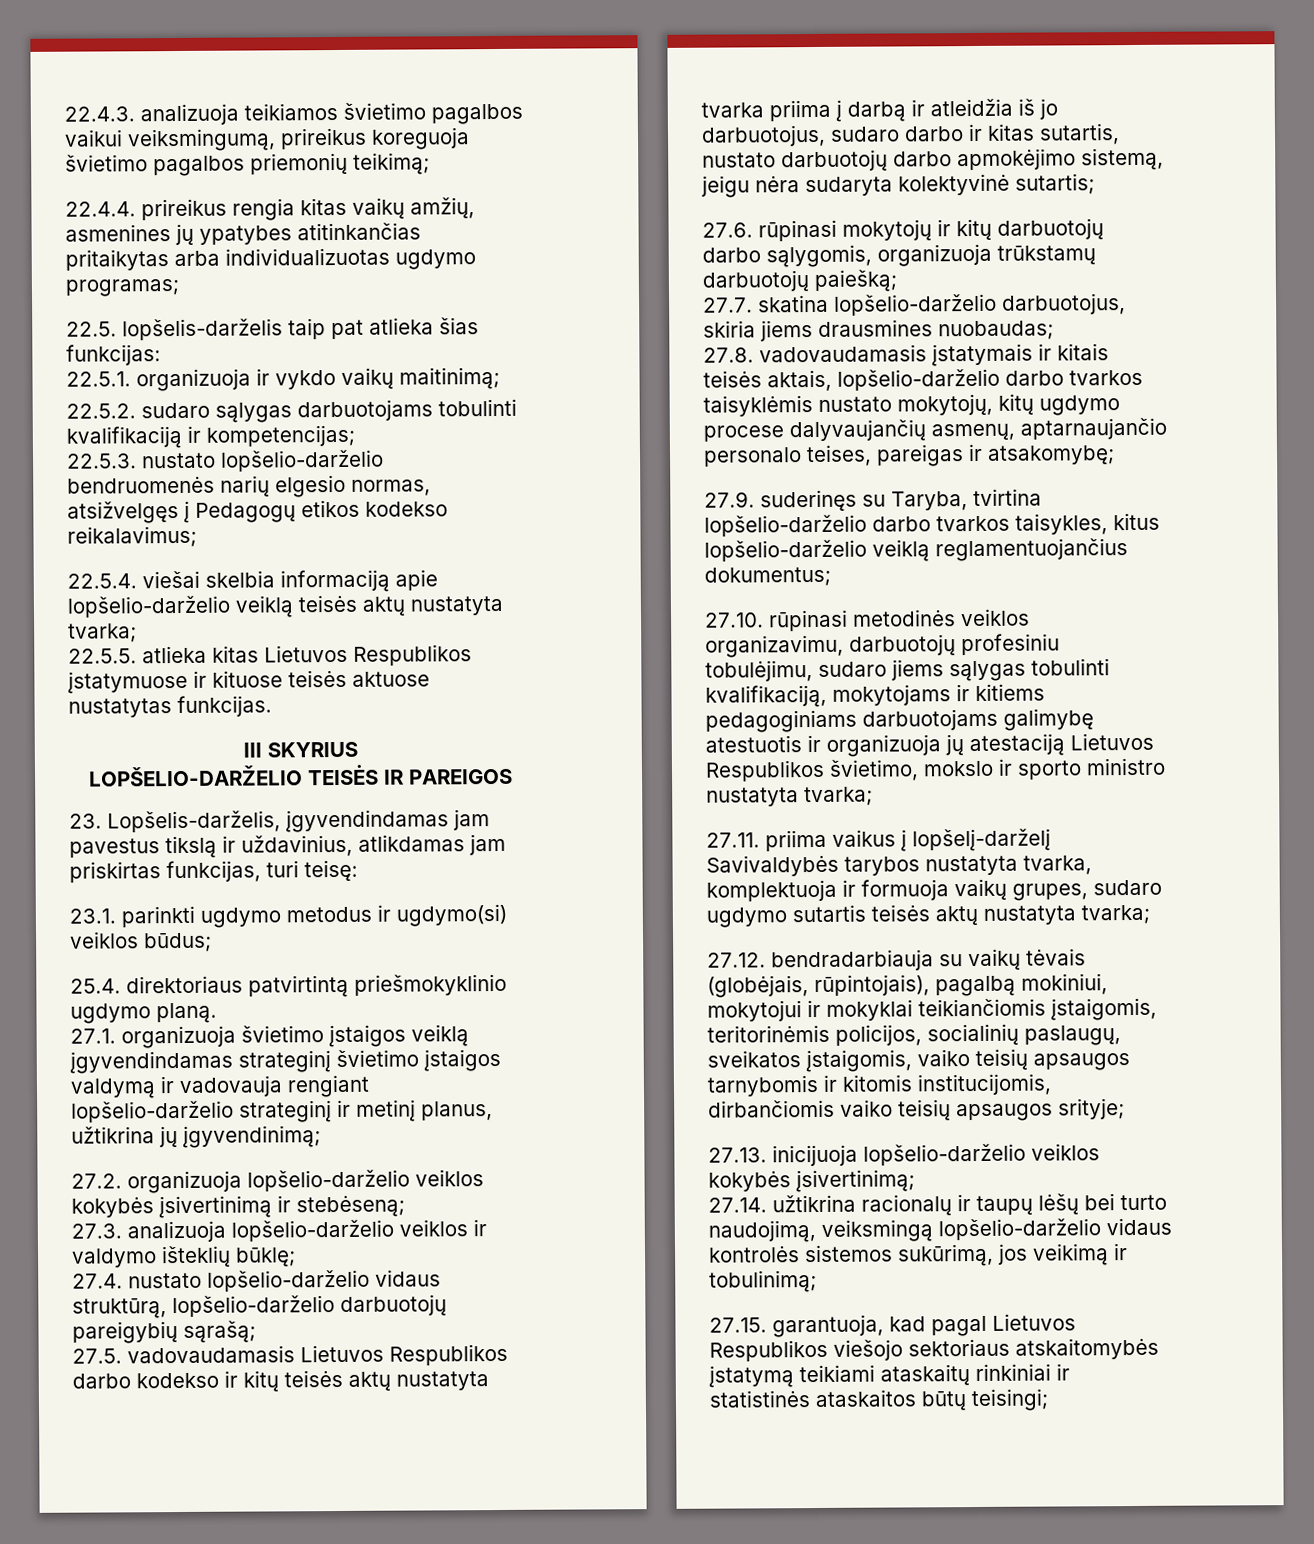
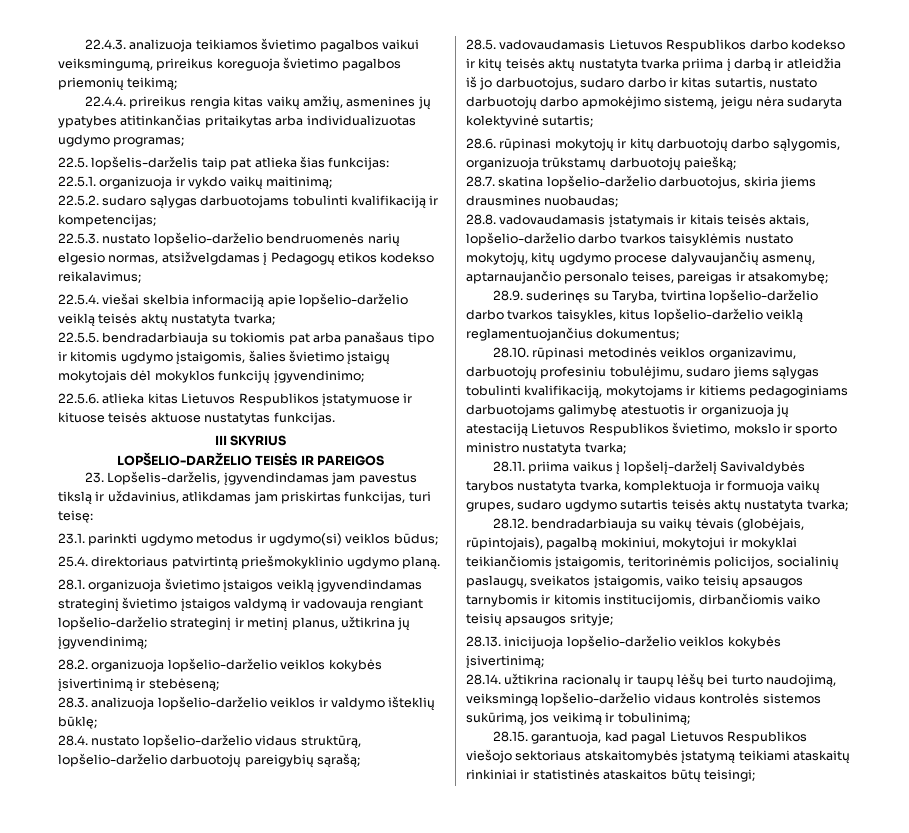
[67,501,179,524] atsižvelgęs -> [161,251,260,265] atsižvelgdamas
(137, 656) none -> [102,331,434,345] [58,350,391,365] [58,370,364,384] [58,393,99,404] bendradarbiauja su tokiomis pat arba panašaus tipo ir kitomis ugdymo įstaigomis, šalies švietimo įstaigų mokytojais dėl mokyklos funkcijų įgyvendinimo; // 22.5.6.
[70,1028,116,1044] 27.1. -> [58,579,85,590] 28.1.
[71,1173,122,1189] 27.2. -> [58,659,88,670] 28.2.
[71,1223,122,1239] 27.3. -> [58,697,88,708] 28.3.
[72,1273,123,1289] 27.4. -> [58,735,88,746] 28.4.
[72,1348,122,1364] 27.5. -> [466,39,496,50] 28.5.
[702,222,753,238] 27.6. -> [466,138,496,149] 28.6.
[703,297,753,313] 27.7. -> [466,176,495,187] 28.7.
[703,347,754,363] 27.8. -> [466,214,496,225] 28.8.
[704,491,755,508] 27.9. -> [493,290,524,301] 28.9.
[705,612,764,628] 27.10. -> [493,347,530,358] 28.10.
[706,832,760,848] 27.11. -> [493,461,526,472] 28.11.
[707,952,766,968] 27.12. -> [493,518,529,529] 28.12.
[708,1147,767,1163] 27.13. -> [466,636,501,647] 28.13.
[708,1197,767,1213] 27.14. -> [466,674,501,685] 28.14.
[709,1317,767,1333] 27.15. -> [493,731,529,742] 28.15.

